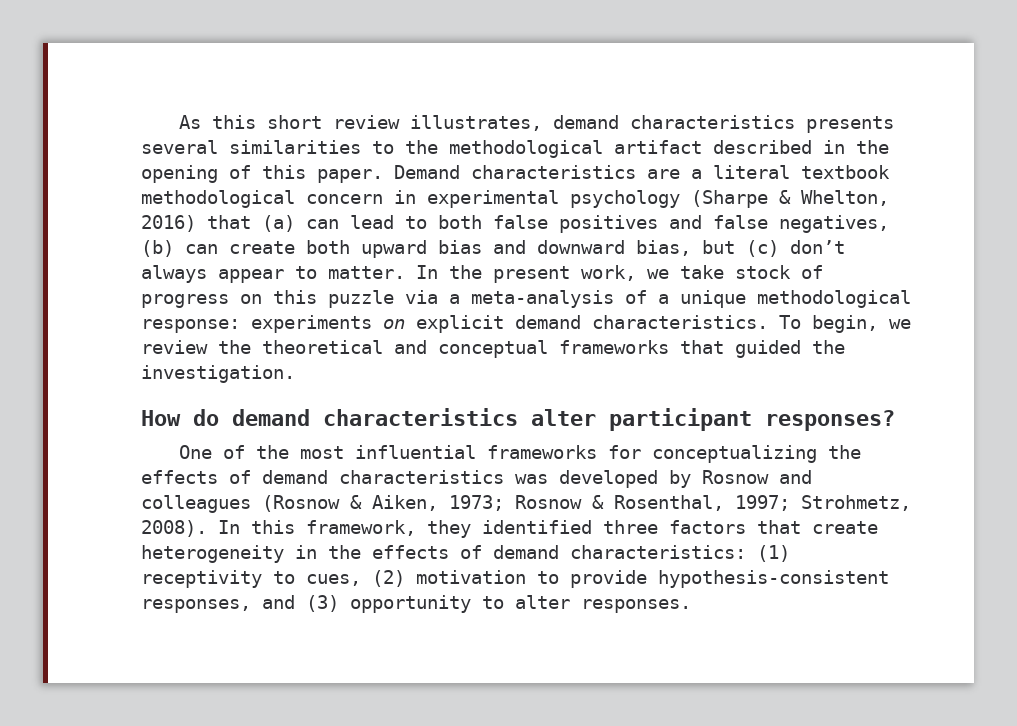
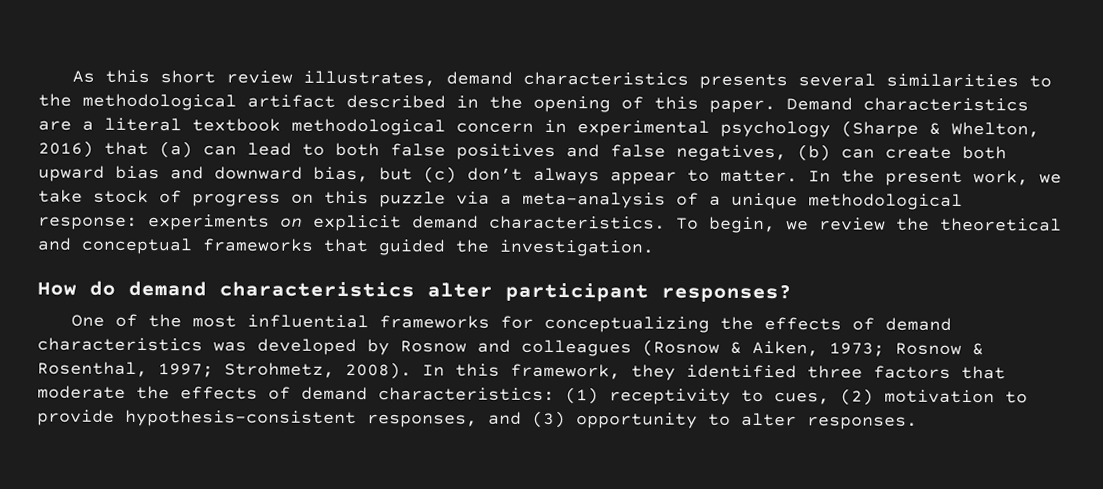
[812,521,878,534] [141,545,317,563] create heterogeneity in -> [37,385,126,399] moderate

